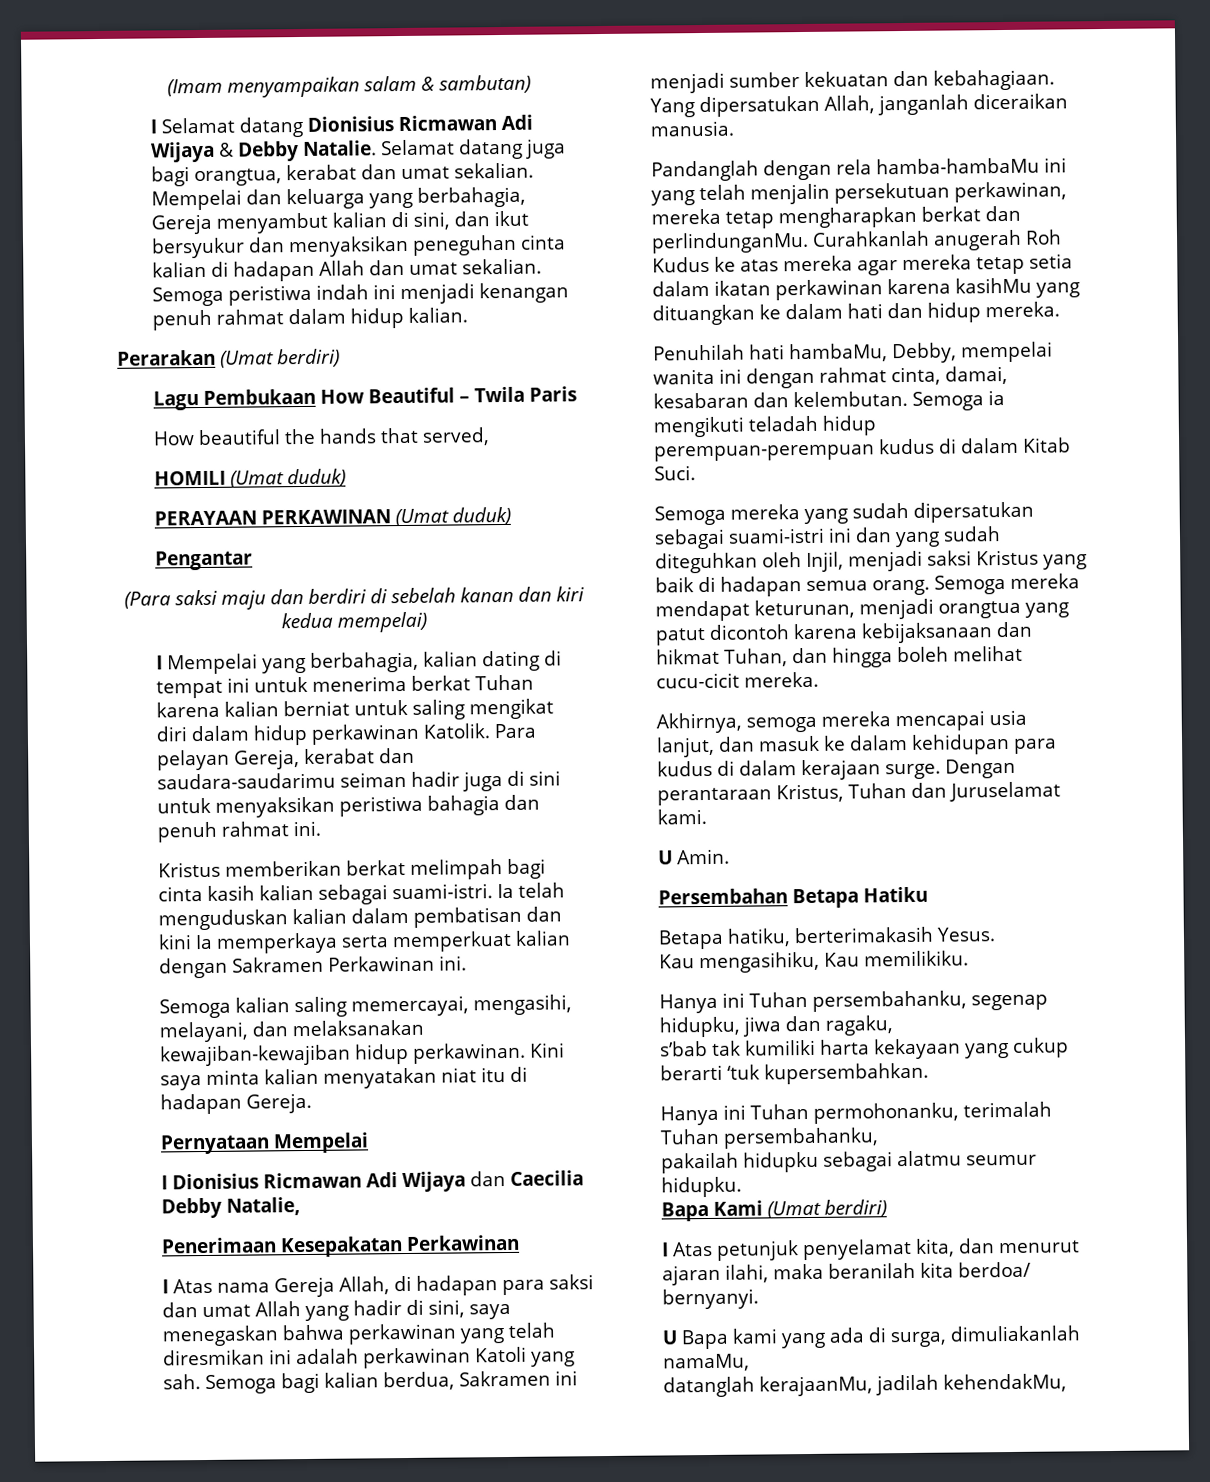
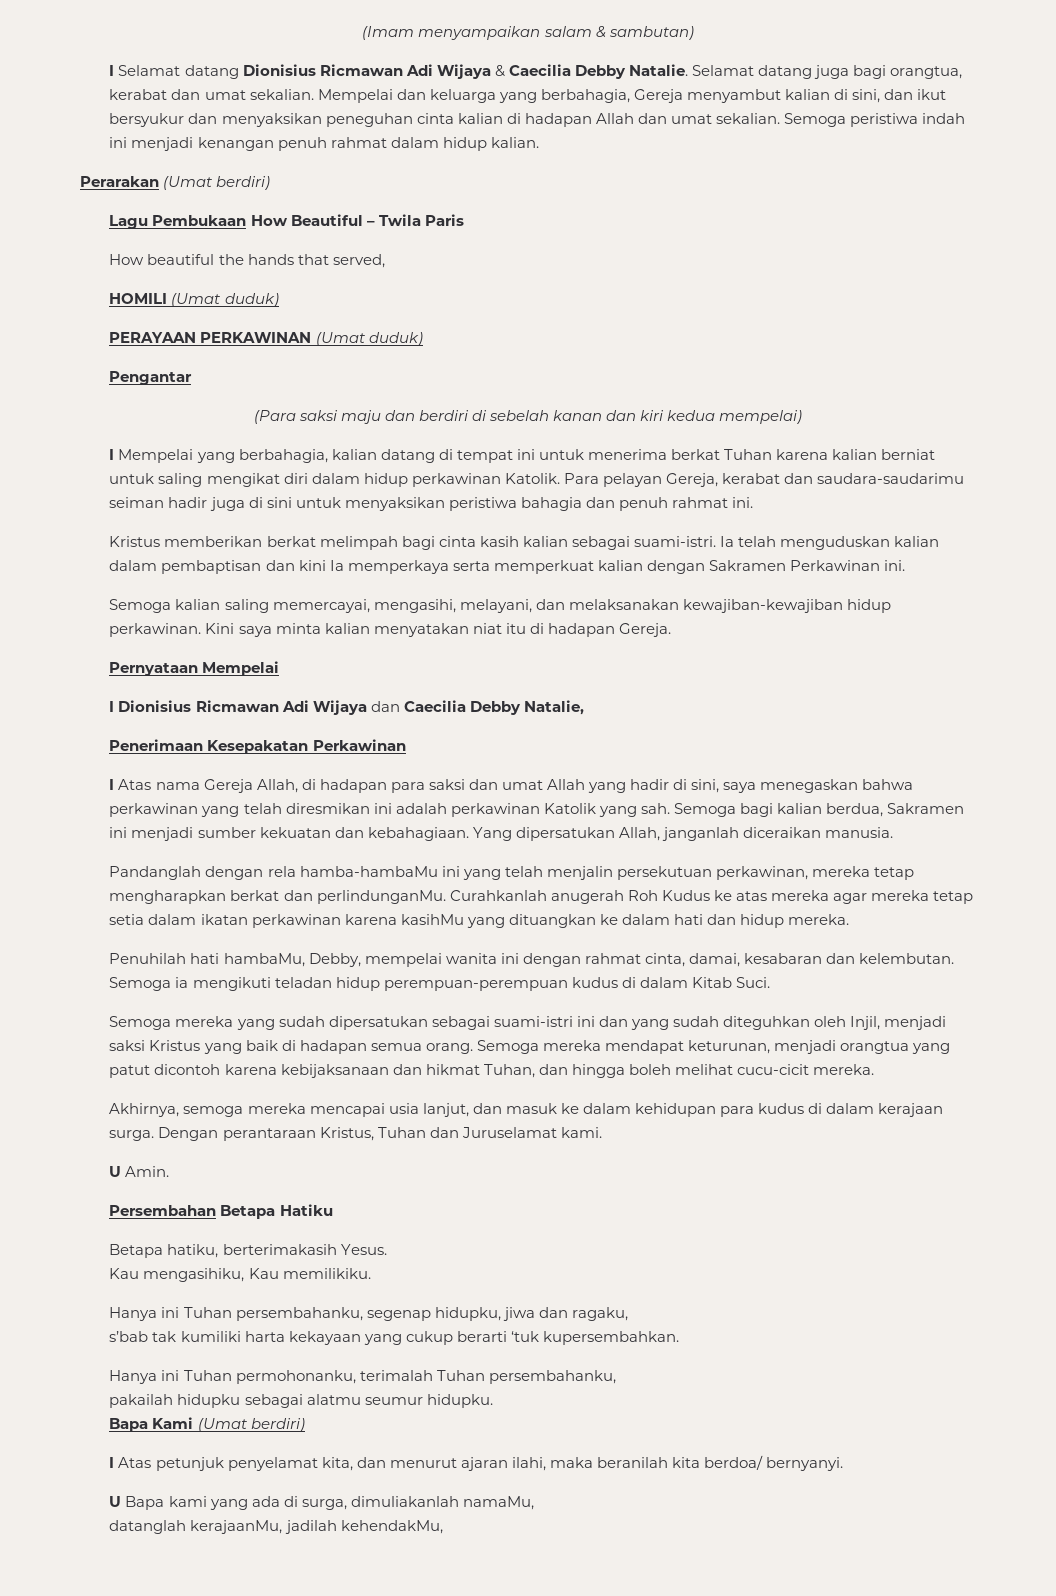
(235, 149) none -> [508,64,571,76] Caecilia
[482,650,541,672] dating -> [380,449,435,463] datang
[413,906,523,928] pembatisan -> [161,560,262,574] pembaptisan
[475,1346,528,1363] Katoli -> [543,803,596,814] Katolik
[748,415,819,432] teladah -> [274,977,332,988] teladan
[885,763,942,780] surge. -> [109,1130,155,1141] surga.

